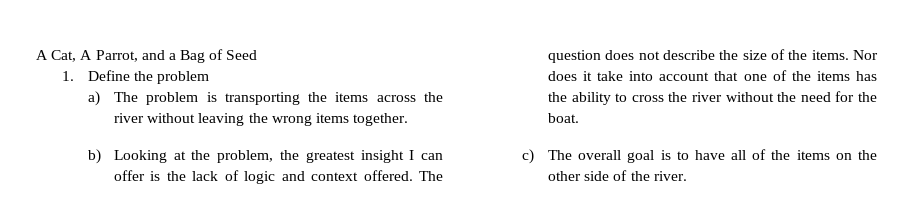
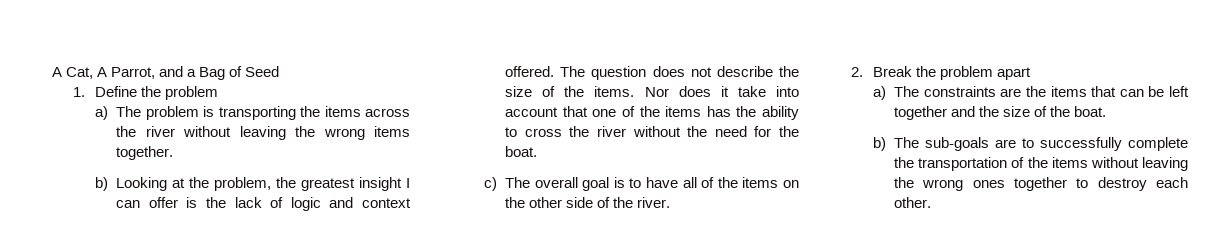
(687, 176) none -> [851,66,1031,80] [872,86,1189,100] [893,106,1107,120] [872,137,1188,151] [893,157,1188,171] [893,177,1188,191] [893,197,931,208] // 2. Break the problem apart // a) The constraints are the items that can be left together and the size of the boat. // b) The sub-goals are to successfully complete the transportation of the items without leaving the wrong ones together to destroy each other.

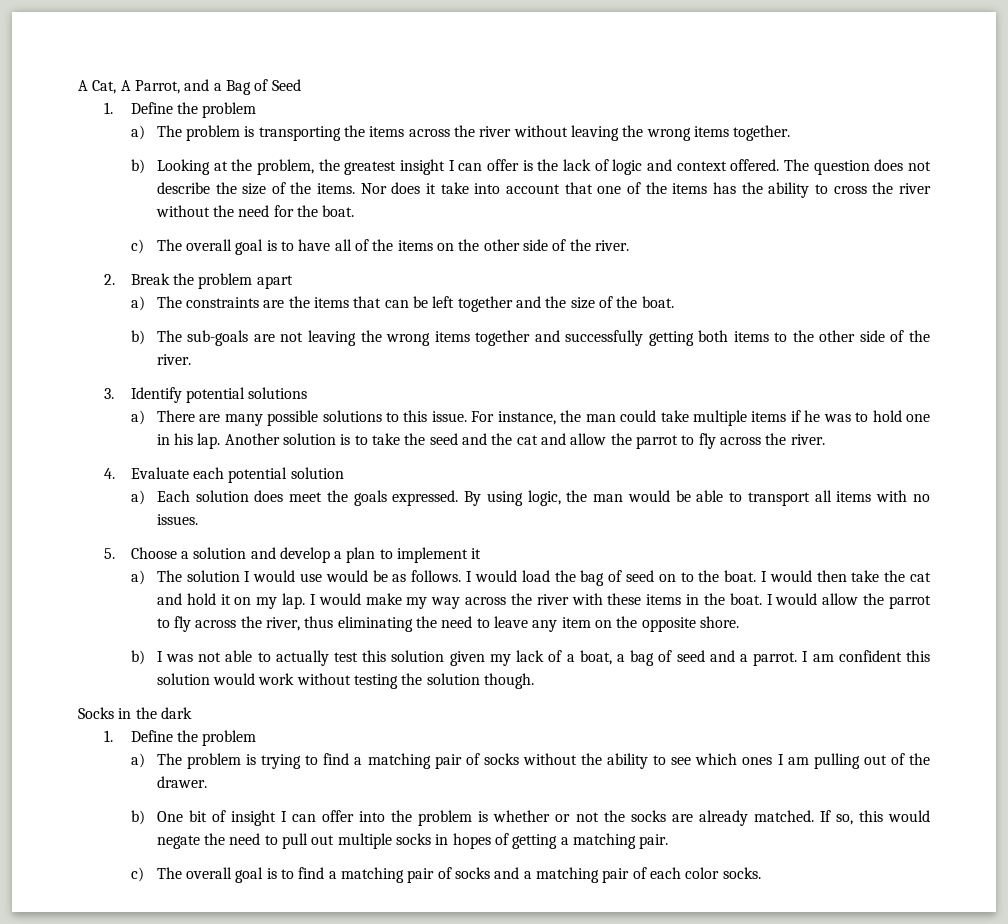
[1021,137,1188,151] [893,157,1188,171] [893,177,1188,191] [893,197,931,208] to successfully complete the transportation of the items without leaving the wrong ones together to destroy each other. -> [280,330,931,346] [156,354,191,365] [104,387,308,403] [130,410,930,426] [156,433,825,449] [104,467,344,483] [130,490,931,506] [156,514,198,525] [104,547,482,563] [130,570,932,586] [156,593,932,609] [156,616,739,632] [130,650,931,666] [156,673,535,689] [78,707,192,719] [104,730,257,746] [130,753,931,769] [156,776,207,788] [130,810,931,826] [156,833,669,849] [130,867,761,883] not leaving the wrong items together and successfully getting both items to the other side of the river. // 3. Identify potential solutions // a) There are many possible solutions to this issue. For instance, the man could take multiple items if he was to hold one in his lap. Another solution is to take the seed and the cat and allow the parrot to fly across the river. // 4. Evaluate each potential solution // a) Each solution does meet the goals expressed. By using logic, the man would be able to transport all items with no issues. // 5. Choose a solution and develop a plan to implement it // a) The solution I would use would be as follows. I would load the bag of seed on to the boat. I would then take the cat and hold it on my lap. I would make my way across the river with these items in the boat. I would allow the parrot to fly across the river, thus eliminating the need to leave any item on the opposite shore. // b) I was not able to actually test this solution given my lack of a boat, a bag of seed and a parrot. I am confident this solution would work without testing the solution though. // Socks in the dark // 1. Define the problem // a) The problem is trying to find a matching pair of socks without the ability to see which ones I am pulling out of the drawer. // b) One bit of insight I can offer into the problem is whether or not the socks are already matched. If so, this would negate the need to pull out multiple socks in hopes of getting a matching pair. // c) The overall goal is to find a matching pair of socks and a matching pair of each color socks.

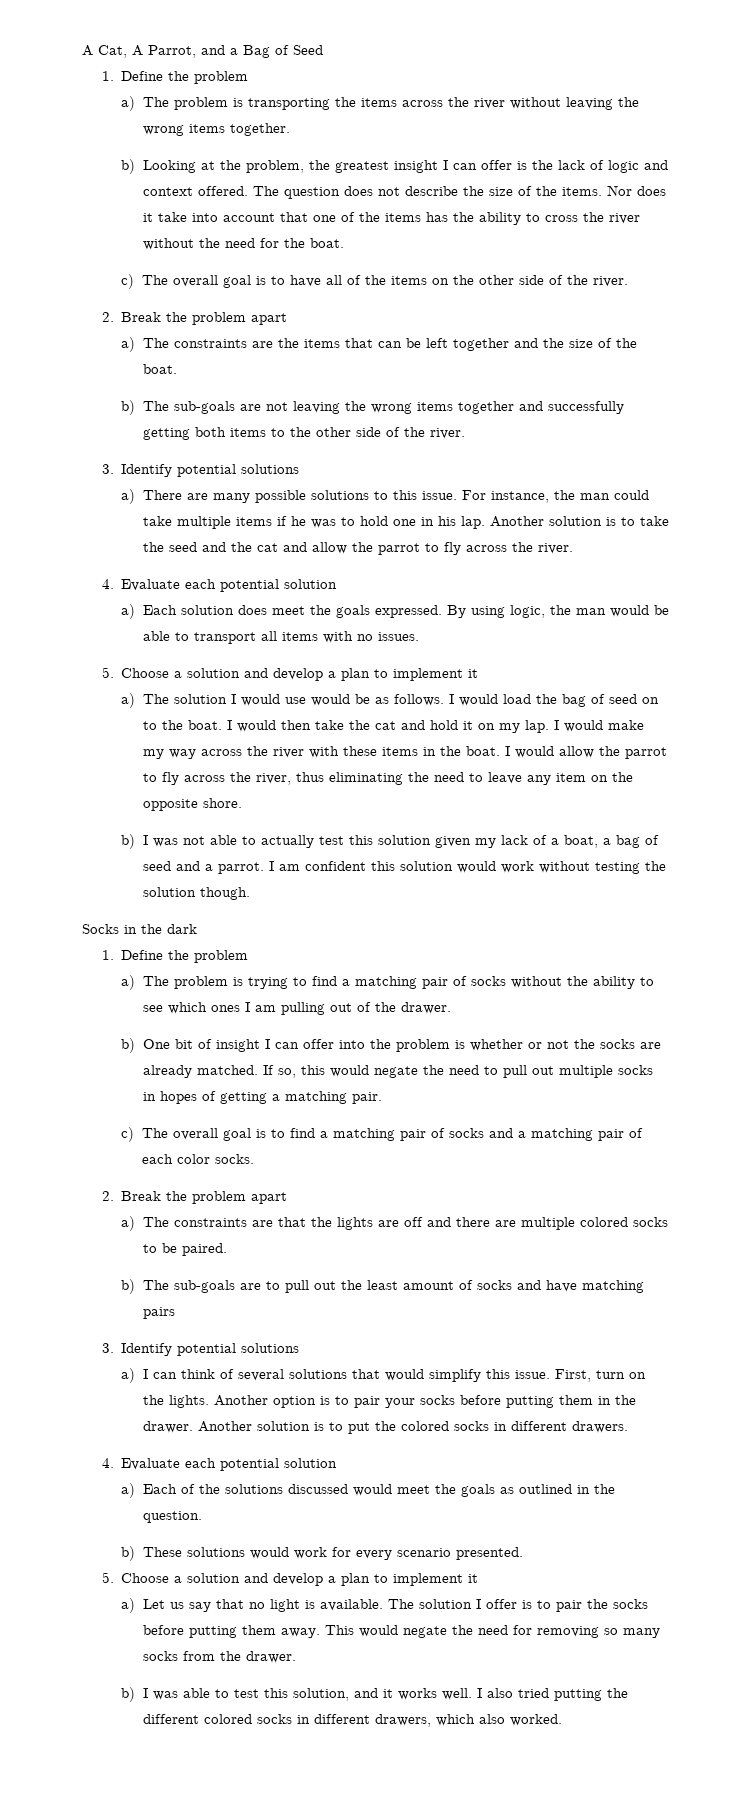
(761, 873) none -> [101,1191,288,1204] [121,1216,668,1231] [142,1243,227,1256] [121,1279,644,1294] [142,1307,175,1319] [101,1343,300,1356] [121,1368,646,1383] [142,1395,636,1408] [142,1421,628,1434] [101,1458,338,1471] [121,1483,615,1498] [142,1511,202,1523] [121,1546,523,1561] [101,1572,479,1586] [121,1598,648,1613] [142,1625,660,1638] [142,1651,296,1663] [121,1687,628,1702] [142,1714,562,1727] // 2. Break the problem apart // a) The constraints are that the lights are off and there are multiple colored socks to be paired. // b) The sub-goals are to pull out the least amount of socks and have matching pairs // 3. Identify potential solutions // a) I can think of several solutions that would simplify this issue. First, turn on the lights. Another option is to pair your socks before putting them in the drawer. Another solution is to put the colored socks in different drawers. // 4. Evaluate each potential solution // a) Each of the solutions discussed would meet the goals as outlined in the question. // b) These solutions would work for every scenario presented. // 5. Choose a solution and develop a plan to implement it // a) Let us say that no light is available. The solution I offer is to pair the socks before putting them away. This would negate the need for removing so many socks from the drawer. // b) I was able to test this solution, and it works well. I also tried putting the different colored socks in different drawers, which also worked.

